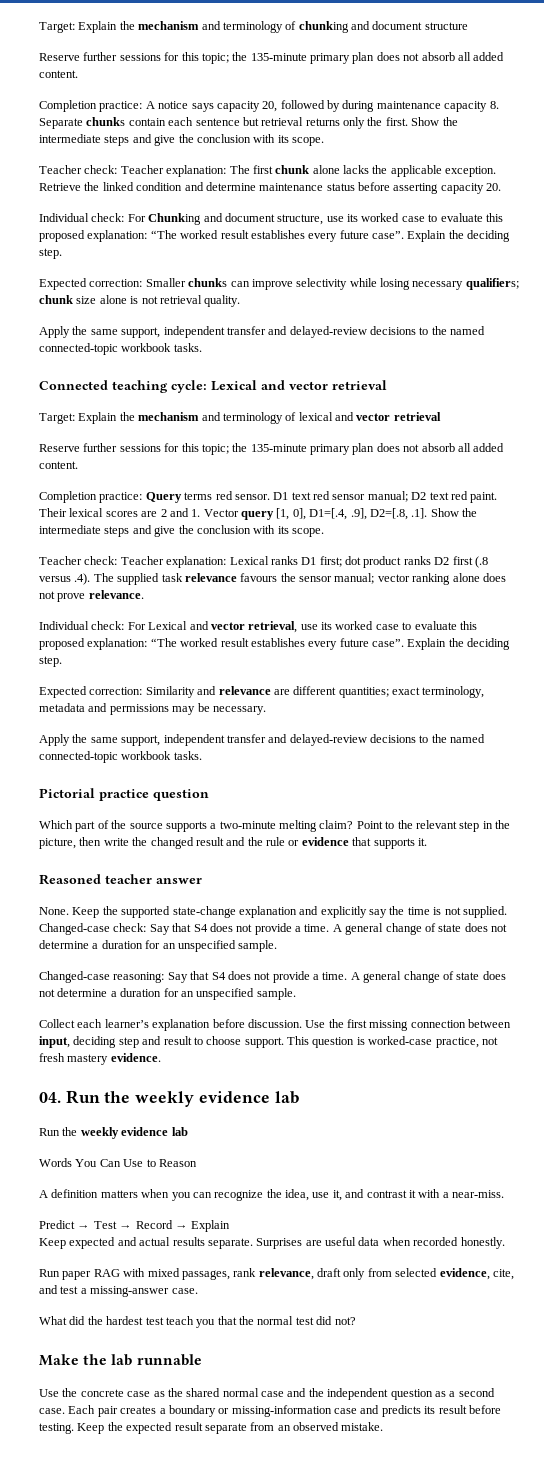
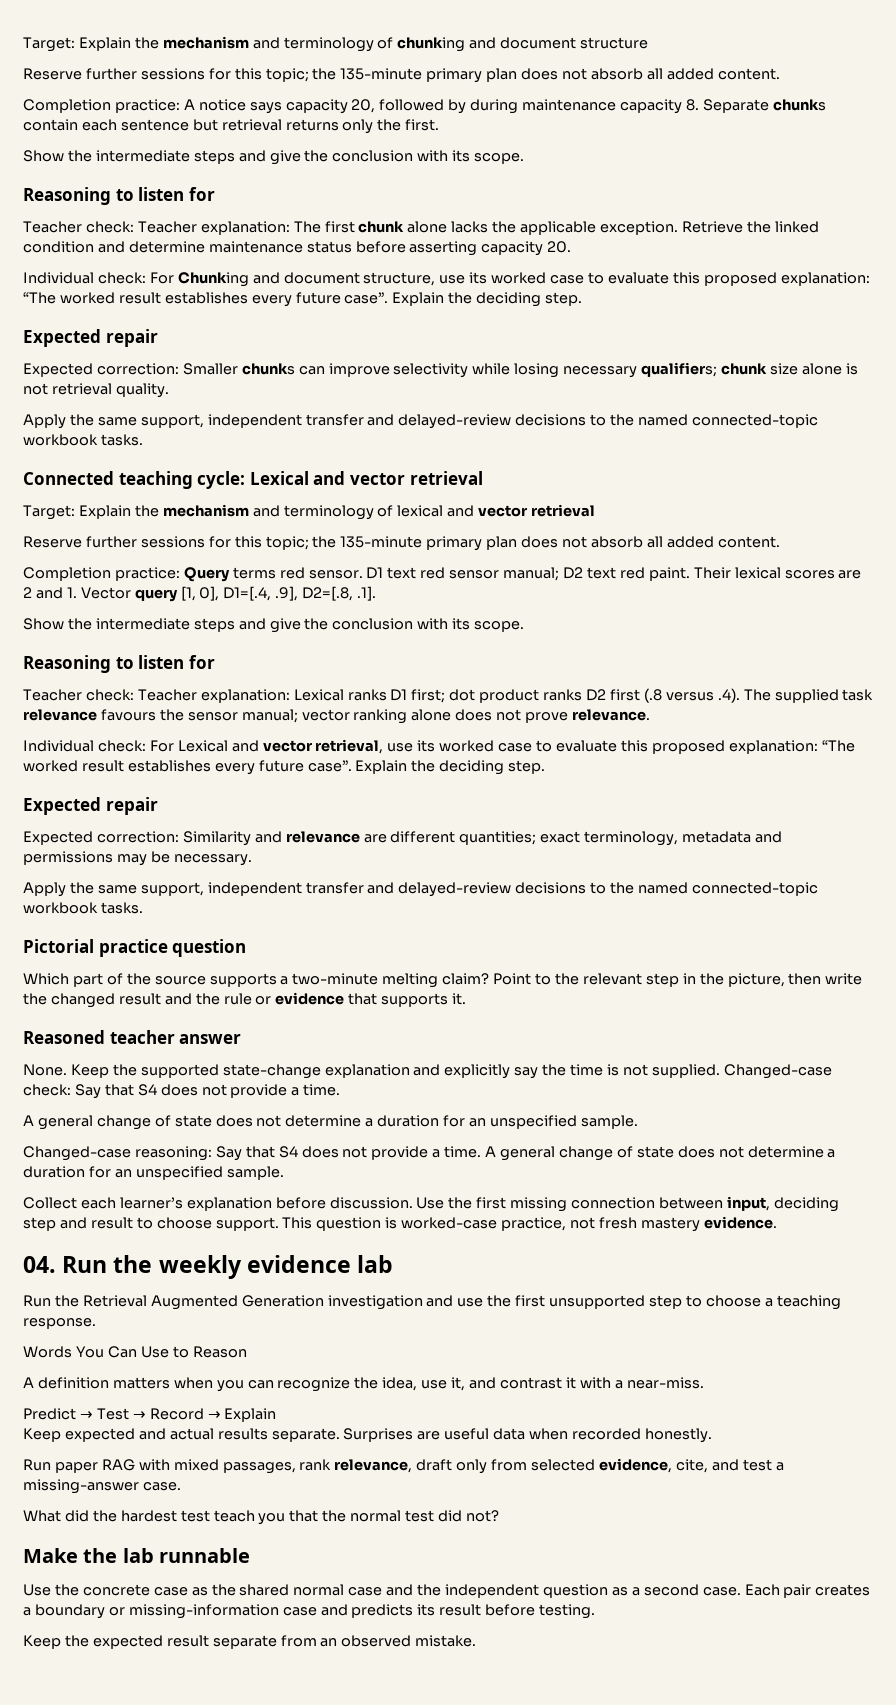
(408, 121) none -> (440, 125) //
(324, 141) none -> [23,187,215,205] // Reasoning to listen for
(62, 253) none -> [23,329,158,347] // Expected repair
(428, 513) none -> (377, 593) //
(324, 532) none -> [23,655,215,673] // Reasoning to listen for
(62, 661) none -> [23,797,158,815] // Expected repair
(330, 928) none -> (341, 1090) //
[80,1127,188,1139] weekly evidence lab -> [82,1295,841,1310] [23,1318,96,1329] Retrieval Augmented Generation investigation and use the first unsupported step to choose a teaching response.
(74, 1428) none -> (596, 1611) //

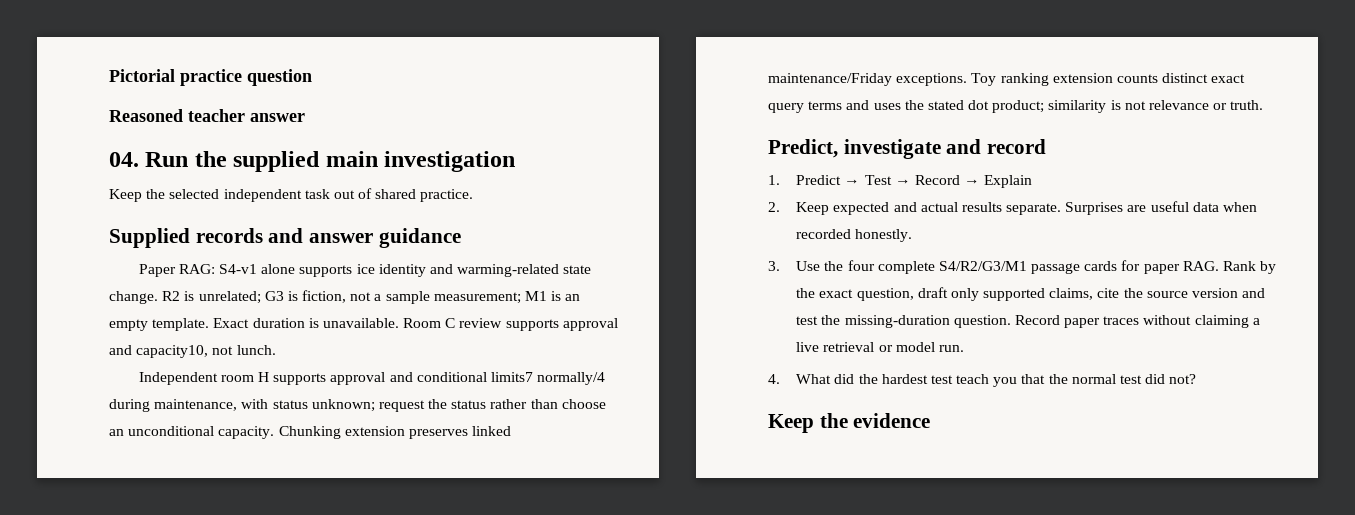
[23,36,649,52] [23,68,780,83] [23,99,826,114] [23,119,440,134] [23,150,525,165] [23,187,215,205] [23,221,819,235] [23,241,572,256] [23,272,870,287] [23,292,583,307] [23,329,158,347] [23,362,858,378] [23,383,169,398] [23,414,818,429] [23,434,143,446] [23,471,483,489] [23,504,596,520] [23,536,780,551] [23,567,862,582] [23,586,377,602] [23,618,525,633] [23,655,215,673] [23,688,874,703] [23,709,651,724] [23,739,855,754] [23,760,546,775] [23,797,158,815] [23,831,783,846] [23,851,252,866] [23,882,818,897] [23,902,143,914] [23,939,247,957] [23,973,863,988] [23,992,467,1008] [23,1030,242,1044] [23,1064,832,1079] [23,1084,341,1099] [23,1115,638,1130] [23,1146,836,1161] [23,1166,284,1180] [23,1196,839,1212] [23,1216,777,1232] [23,1255,394,1279] [23,1295,841,1310] [23,1318,96,1329] [23,1346,247,1358] [23,1377,704,1392] Target: Explain the mechanism and terminology of chunking and document structure // Reserve further sessions for this topic; the 135-minute primary plan does not absorb all added content. // Completion practice: A notice says capacity 20, followed by during maintenance capacity 8. Separate chunks contain each sentence but retrieval returns only the first. // Show the intermediate steps and give the conclusion with its scope. // Reasoning to listen for // Teacher check: Teacher explanation: The first chunk alone lacks the applicable exception. Retrieve the linked condition and determine maintenance status before asserting capacity 20. // Individual check: For Chunking and document structure, use its worked case to evaluate this proposed explanation: “The worked result establishes every future case”. Explain the deciding step. // Expected repair // Expected correction: Smaller chunks can improve selectivity while losing necessary qualifiers; chunk size alone is not retrieval quality. // Apply the same support, independent transfer and delayed-review decisions to the named connected-topic workbook tasks. // Connected teaching cycle: Lexical and vector retrieval // Target: Explain the mechanism and terminology of lexical and vector retrieval // Reserve further sessions for this topic; the 135-minute primary plan does not absorb all added content. // Completion practice: Query terms red sensor. D1 text red sensor manual; D2 text red paint. Their lexical scores are 2 and 1. Vector query [1, 0], D1=[.4, .9], D2=[.8, .1]. // Show the intermediate steps and give the conclusion with its scope. // Reasoning to listen for // Teacher check: Teacher explanation: Lexical ranks D1 first; dot product ranks D2 first (.8 versus .4). The supplied task relevance favours the sensor manual; vector ranking alone does not prove relevance. // Individual check: For Lexical and vector retrieval, use its worked case to evaluate this proposed explanation: “The worked result establishes every future case”. Explain the deciding step. // Expected repair // Expected correction: Similarity and relevance are different quantities; exact terminology, metadata and permissions may be necessary. // Apply the same support, independent transfer and delayed-review decisions to the named connected-topic workbook tasks. // Pictorial practice question // Which part of the source supports a two-minute melting claim? Point to the relevant step in the picture, then write the changed result and the rule or evidence that supports it. // Reasoned teacher answer // None. Keep the supported state-change explanation and explicitly say the time is not supplied. Changed-case check: Say that S4 does not provide a time. // A general change of state does not determine a duration for an unspecified sample. // Changed-case reasoning: Say that S4 does not provide a time. A general change of state does not determine a duration for an unspecified sample. // Collect each learner’s explanation before discussion. Use the first missing connection between input, deciding step and result to choose support. This question is worked-case practice, not fresh mastery evidence. // 04. Run the weekly evidence lab // Run the Retrieval Augmented Generation investigation and use the first unsupported step to choose a teaching response. // Words You Can Use to Reason // A definition matters when you can recognize the idea, use it, and contrast it with a near-miss. // -> [109,69,312,86] [109,109,305,122] [109,151,516,172] [109,188,474,202] [109,228,461,248] [138,264,592,277] [109,290,581,304] [109,318,618,331] [109,345,276,358] [138,372,606,385] [109,399,606,412] [109,426,512,439] [768,73,1246,86] [768,100,1264,113] [768,139,1047,159] [768,175,780,185] Pictorial practice question // Reasoned teacher answer // 04. Run the supplied main investigation // Keep the selected independent task out of shared practice. // Supplied records and answer guidance // Paper RAG: S4-v1 alone supports ice identity and warming-related state change. R2 is unrelated; G3 is fiction, not a sample measurement; M1 is an empty template. Exact duration is unavailable. Room C review supports approval and capacity10, not lunch. // Independent room H supports approval and conditional limits7 normally/4 during maintenance, with status unknown; request the status rather than choose an unconditional capacity. Chunking extension preserves linked maintenance/Friday exceptions. Toy ranking extension counts distinct exact query terms and uses the stated dot product; similarity is not relevance or truth. // Predict, investigate and record // 1.
(277, 1415) none -> [768,202,780,212] 2.
[23,1458,784,1474] [23,1479,181,1494] Run paper RAG with mixed passages, rank relevance, draft only from selected evidence, cite, and test a missing-answer case. // -> [768,260,1277,274] [796,287,1266,301] [796,315,1260,328] [796,342,964,352] [768,374,780,384] 3. Use the four complete S4/R2/G3/M1 passage cards for paper RAG. Rank by the exact question, draft only supported claims, cite the source version and test the missing-duration question. Record paper traces without claiming a live retrieval or model run. // 4.
[23,1548,251,1563] [23,1584,871,1598] [23,1604,596,1619] [23,1635,477,1649] Make the lab runnable // Use the concrete case as the shared normal case and the independent question as a second case. Each pair creates a boundary or missing-information case and predicts its result before testing. // Keep the expected result separate from an observed mistake. -> [768,413,931,433] Keep the evidence

